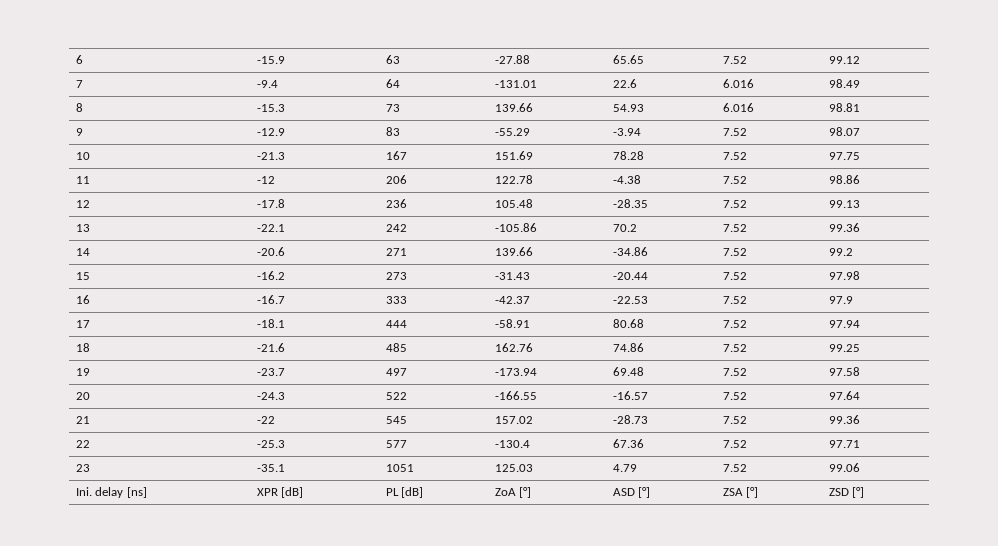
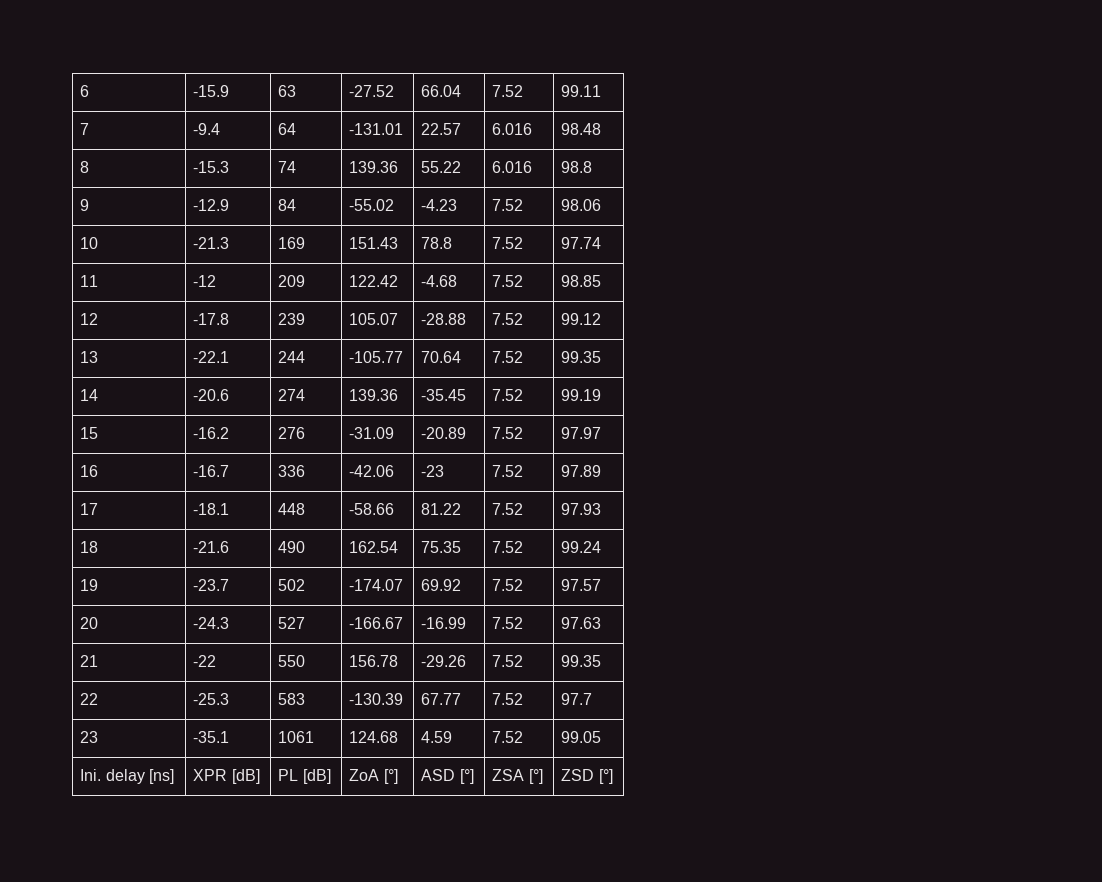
[494,55,530,64] [612,55,644,64] [722,56,747,64] [828,56,860,64] -27.88 | 65.65 | 7.52 | 99.12 -> [349,85,395,97] [421,85,462,97] [492,85,524,97] [561,85,602,97] -27.52 | 66.04 | 7.52 | 99.11
[612,79,637,88] [722,79,754,88] [828,79,860,88] 22.6 | 6.016 | 98.49 -> [421,123,462,135] [492,123,533,135] [561,123,602,135] 22.57 | 6.016 | 98.48
[385,104,400,112] [494,103,533,112] [612,104,644,112] [722,103,754,112] [828,103,860,112] 73 | 139.66 | 54.93 | 6.016 | 98.81 -> [278,161,297,173] [349,161,399,173] [421,161,462,173] [492,161,533,173] [561,161,593,173] 74 | 139.36 | 55.22 | 6.016 | 98.8
[385,127,400,136] [494,128,530,136] [612,128,641,136] [722,128,747,136] [828,127,860,136] 83 | -55.29 | -3.94 | 7.52 | 98.07 -> [278,199,297,211] [349,199,395,211] [421,199,458,211] [492,199,524,211] [561,199,602,211] 84 | -55.02 | -4.23 | 7.52 | 98.06
[385,151,407,160] [494,151,533,160] [612,151,644,160] [722,152,747,160] [828,152,860,160] 167 | 151.69 | 78.28 | 7.52 | 97.75 -> [278,237,306,249] [349,237,399,249] [421,237,453,249] [492,237,524,249] [561,237,602,249] 169 | 151.43 | 78.8 | 7.52 | 97.74
[385,175,407,184] [494,175,533,184] [612,175,641,184] [722,176,747,184] [828,175,860,184] 206 | 122.78 | -4.38 | 7.52 | 98.86 -> [278,275,306,287] [349,275,399,287] [421,275,458,287] [492,275,524,287] [561,275,602,287] 209 | 122.42 | -4.68 | 7.52 | 98.85
[385,199,407,208] [494,199,533,208] [612,199,648,208] [722,200,747,208] [828,200,860,208] 236 | 105.48 | -28.35 | 7.52 | 99.13 -> [278,313,306,325] [349,313,399,325] [421,313,467,325] [492,313,524,325] [561,313,602,325] 239 | 105.07 | -28.88 | 7.52 | 99.12
[385,224,407,232] [494,223,537,232] [612,224,637,232] [722,224,747,232] [828,223,860,232] 242 | -105.86 | 70.2 | 7.52 | 99.36 -> [278,351,306,363] [349,351,404,363] [421,351,462,363] [492,351,524,363] [561,351,602,363] 244 | -105.77 | 70.64 | 7.52 | 99.35
[385,248,407,256] [494,247,533,256] [612,247,648,256] [722,248,747,256] [828,248,853,256] 271 | 139.66 | -34.86 | 7.52 | 99.2 -> [278,389,306,401] [349,389,399,401] [421,389,467,401] [492,389,524,401] [561,389,602,401] 274 | 139.36 | -35.45 | 7.52 | 99.19
[385,272,407,280] [494,272,530,280] [612,272,648,280] [722,272,747,280] [828,271,860,280] 273 | -31.43 | -20.44 | 7.52 | 97.98 -> [278,427,306,439] [349,427,395,439] [421,427,467,439] [492,427,524,439] [561,427,602,439] 276 | -31.09 | -20.89 | 7.52 | 97.97
[385,296,407,304] [494,296,530,304] [612,296,648,304] [722,296,747,304] [828,296,853,304] 333 | -42.37 | -22.53 | 7.52 | 97.9 -> [278,465,306,477] [349,465,395,477] [421,465,445,477] [492,465,524,477] [561,465,602,477] 336 | -42.06 | -23 | 7.52 | 97.89
[385,320,407,328] [494,319,530,328] [612,319,644,328] [722,320,747,328] [828,320,860,328] 444 | -58.91 | 80.68 | 7.52 | 97.94 -> [278,503,306,515] [349,503,395,515] [421,503,462,515] [492,503,524,515] [561,503,602,515] 448 | -58.66 | 81.22 | 7.52 | 97.93
[385,343,407,352] [494,343,533,352] [612,343,644,352] [722,344,747,352] [828,344,860,352] 485 | 162.76 | 74.86 | 7.52 | 99.25 -> [278,541,306,553] [349,541,399,553] [421,541,462,553] [492,541,524,553] [561,541,602,553] 490 | 162.54 | 75.35 | 7.52 | 99.24
[385,368,407,376] [494,368,537,376] [612,367,644,376] [722,368,747,376] [828,367,860,376] 497 | -173.94 | 69.48 | 7.52 | 97.58 -> [278,579,306,591] [349,579,404,591] [421,579,462,591] [492,579,524,591] [561,579,602,591] 502 | -174.07 | 69.92 | 7.52 | 97.57
[385,392,407,400] [494,391,537,400] [612,391,648,400] [722,392,747,400] [828,391,860,400] 522 | -166.55 | -16.57 | 7.52 | 97.64 -> [278,617,306,629] [349,617,404,629] [421,617,467,629] [492,617,524,629] [561,617,602,629] 527 | -166.67 | -16.99 | 7.52 | 97.63
[385,416,407,424] [494,416,533,424] [612,415,648,424] [722,416,747,424] [828,415,860,424] 545 | 157.02 | -28.73 | 7.52 | 99.36 -> [278,655,306,667] [349,655,399,667] [421,655,467,667] [492,655,524,667] [561,655,602,667] 550 | 156.78 | -29.26 | 7.52 | 99.35
[385,440,407,448] [494,440,530,448] [612,439,644,448] [722,440,747,448] [828,440,860,448] 577 | -130.4 | 67.36 | 7.52 | 97.71 -> [278,693,306,705] [349,693,404,705] [421,693,462,705] [492,693,524,705] [561,693,593,705] 583 | -130.39 | 67.77 | 7.52 | 97.7
[385,464,414,472] [494,464,533,472] [612,464,637,472] [722,464,747,472] [828,463,860,472] 1051 | 125.03 | 4.79 | 7.52 | 99.06 -> [278,731,315,743] [349,731,399,743] [421,731,453,743] [492,731,524,743] [561,731,602,743] 1061 | 124.68 | 4.59 | 7.52 | 99.05

